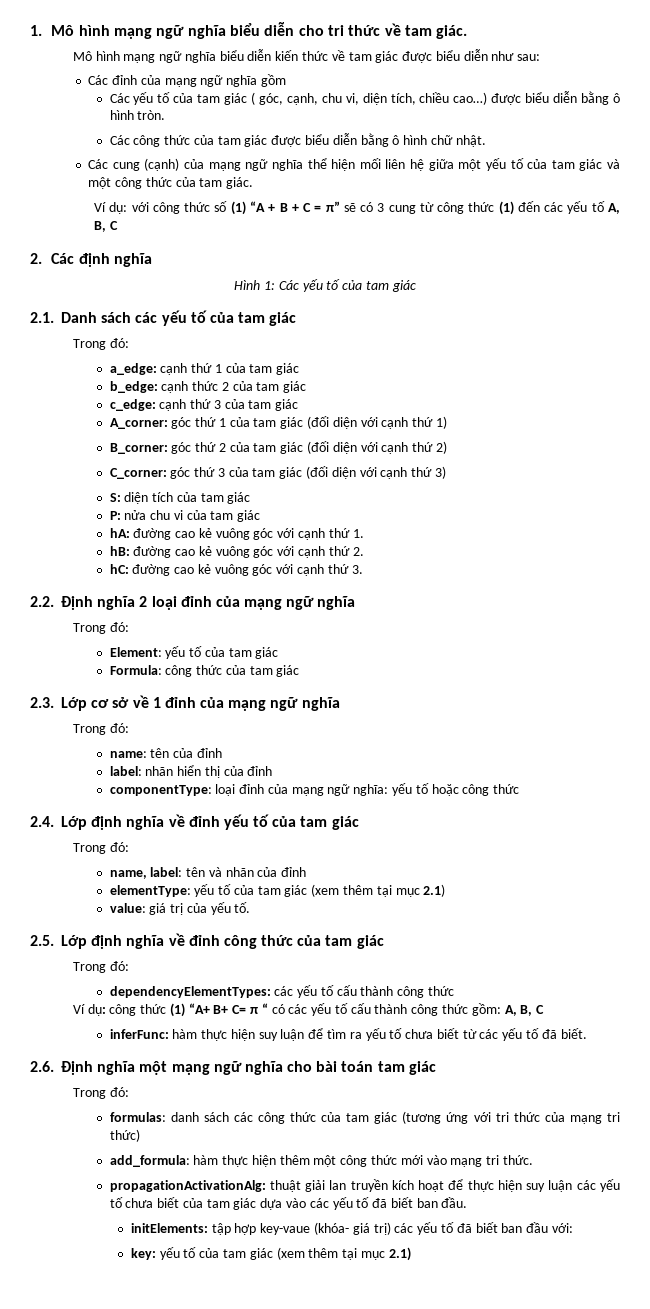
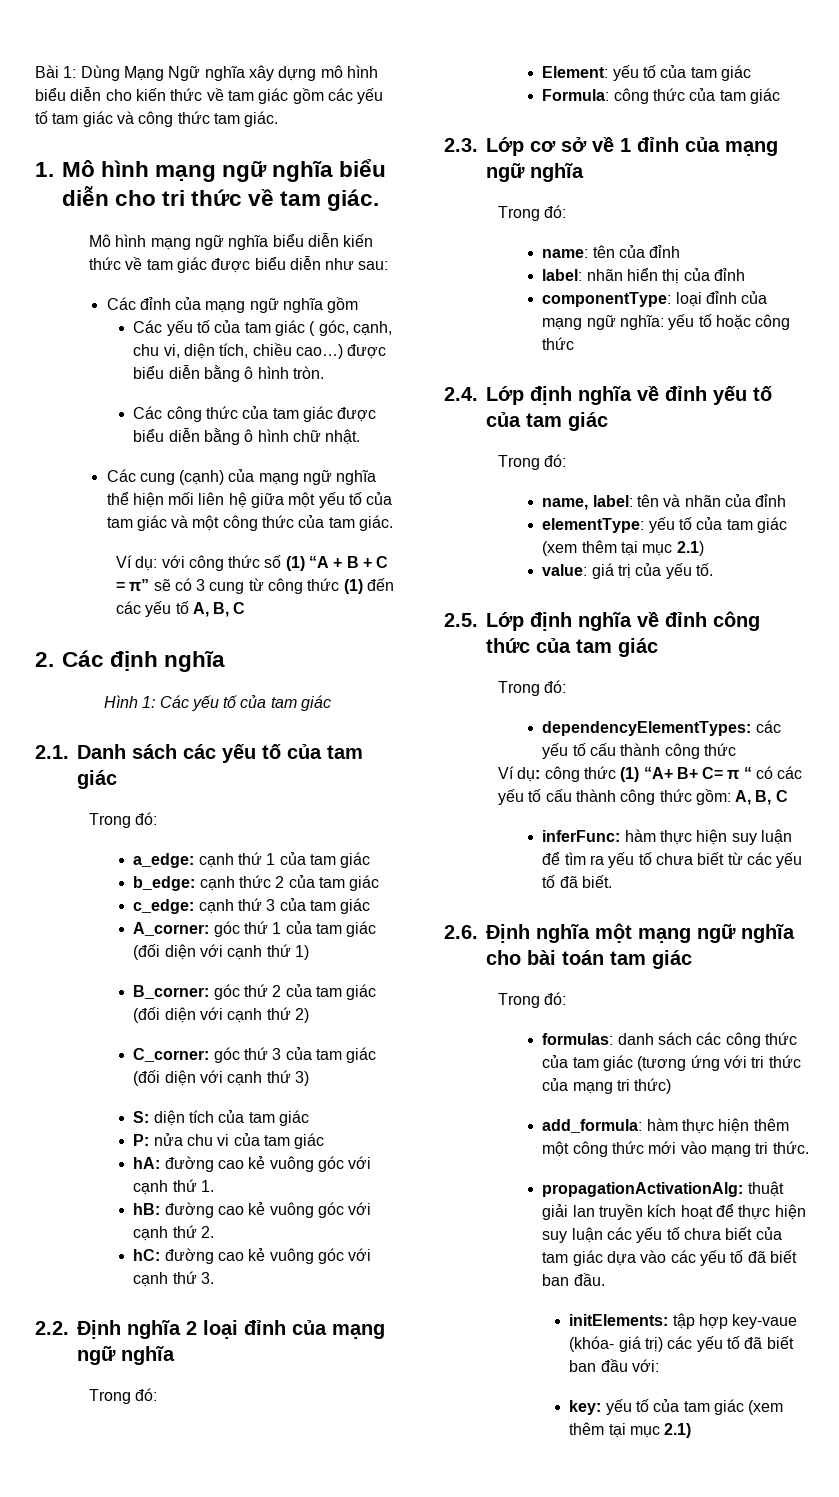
(30, 30) none -> [35,65,378,81] [35,87,384,104] [35,111,279,127] Bài 1: Dùng Mạng Ngữ nghĩa xây dựng mô hình biểu diễn cho kiến thức về tam giác gồm các yếu tố tam giác và công thức tam giác. //

